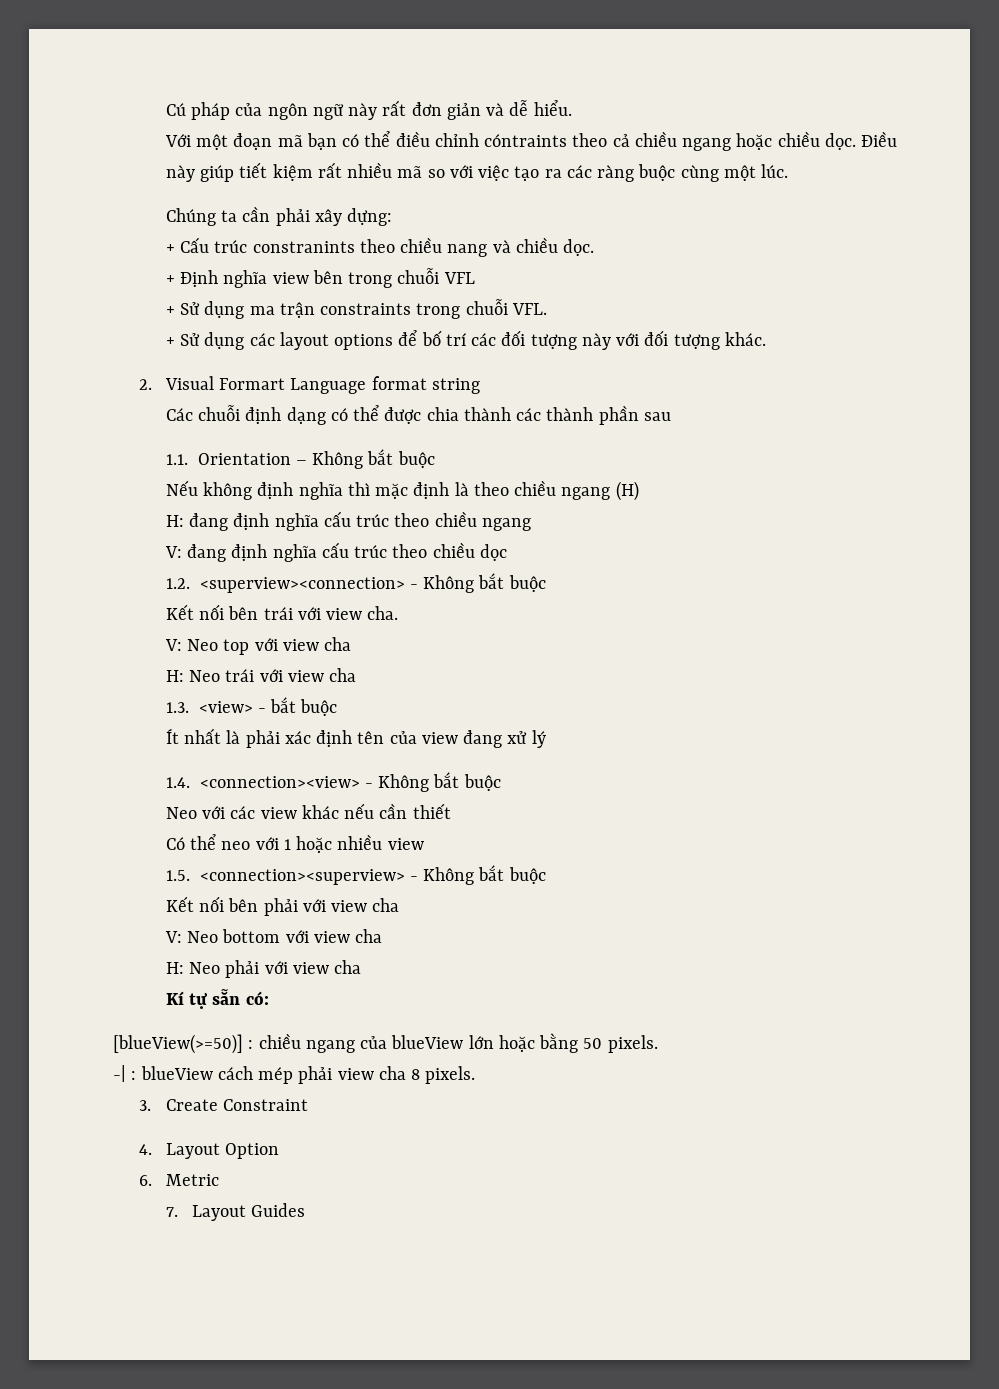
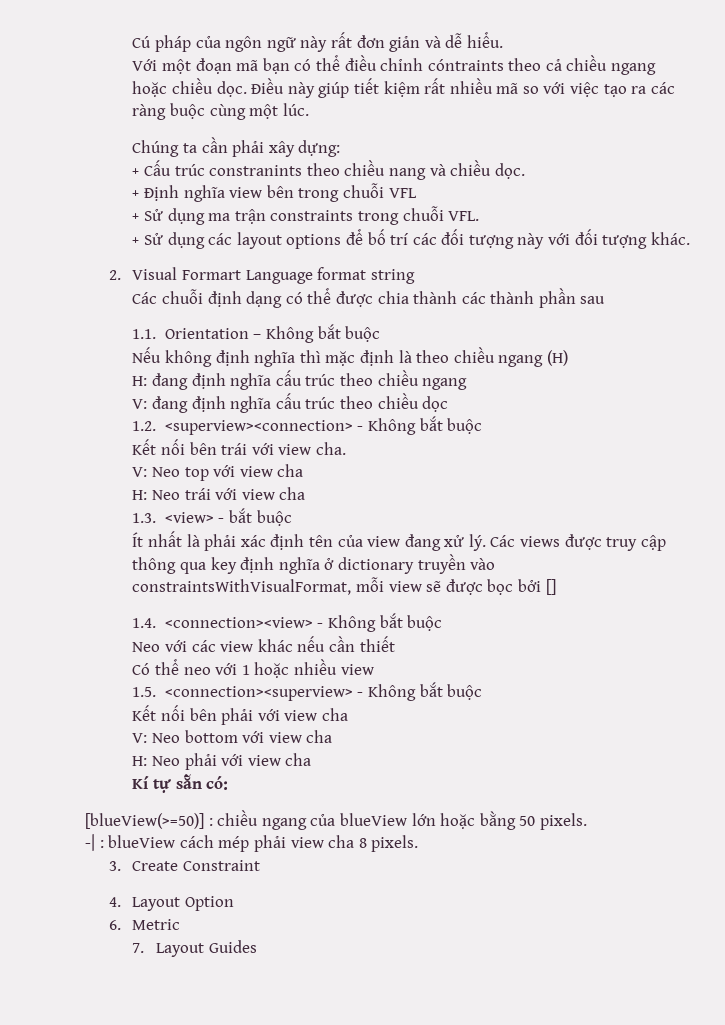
[531,730,546,748] lý -> [468,534,666,551] [132,554,496,574] [132,577,556,595] lý. Các views được truy cập thông qua key định nghĩa ở dictionary truyền vào constraintsWithVisualFormat, mỗi view sẽ được bọc bởi []

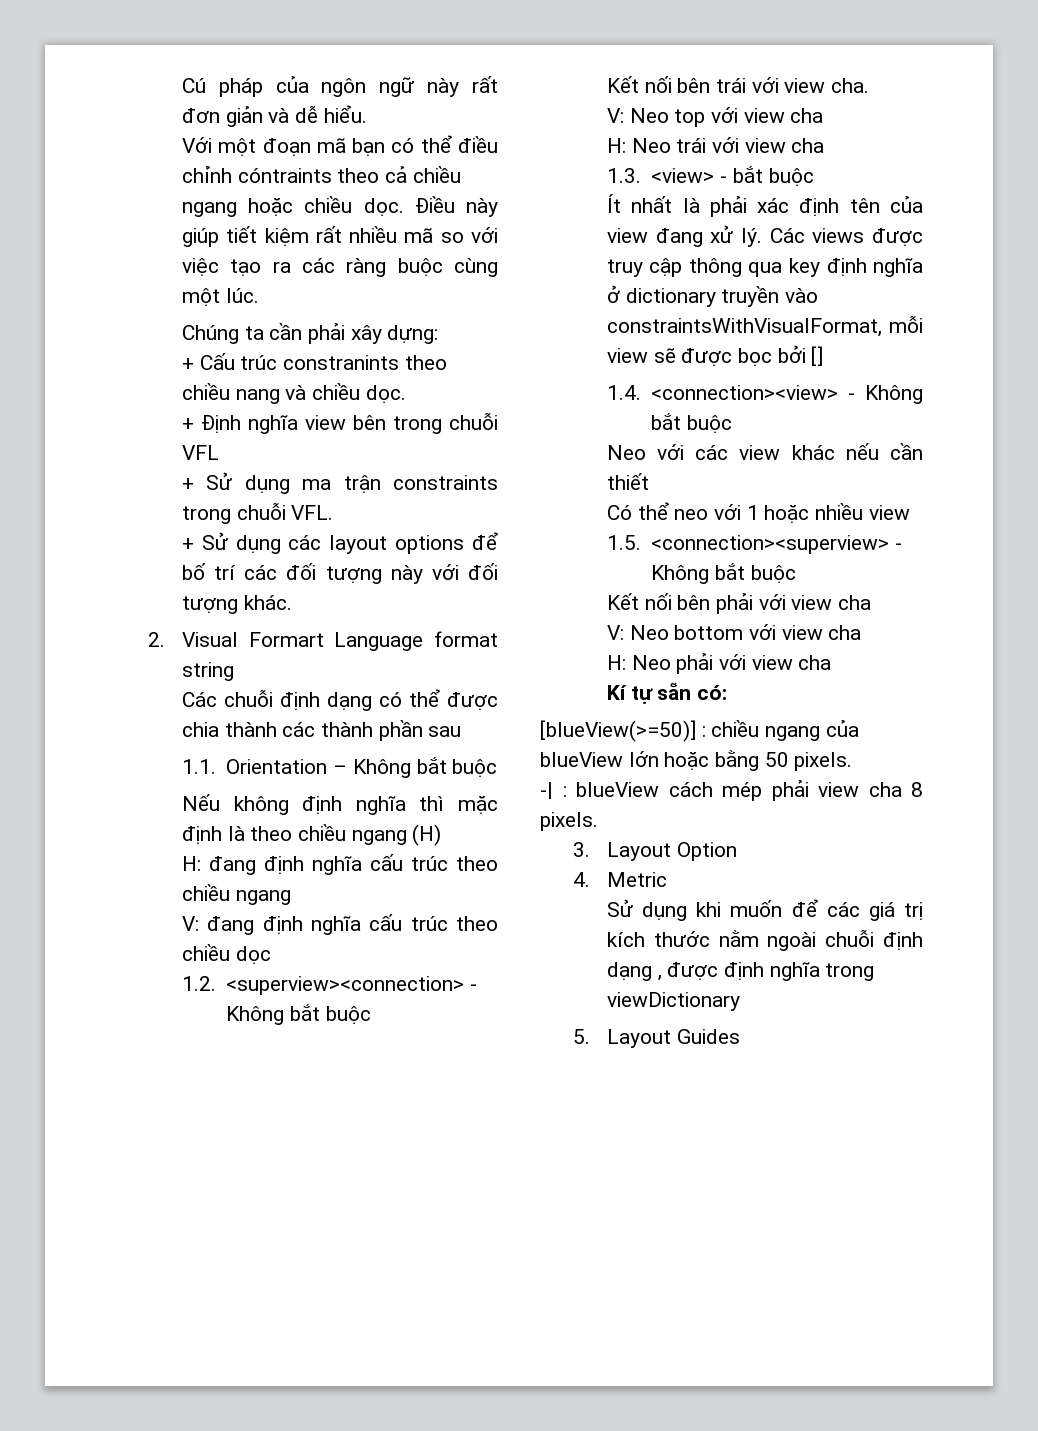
[132,860,260,871] [108,897,121,907] Create Constraint // 4. -> (591, 849) none
[108,920,121,930] 6. -> [573,872,591,887] 4.
[132,943,145,953] 7. -> [606,899,923,921] [606,929,923,951] [606,962,875,981] [606,992,740,1011] [573,1029,591,1044] Sử dụng khi muốn để các giá trị kích thước nằm ngoài chuỗi định dạng , được định nghĩa trong viewDictionary // 5.

